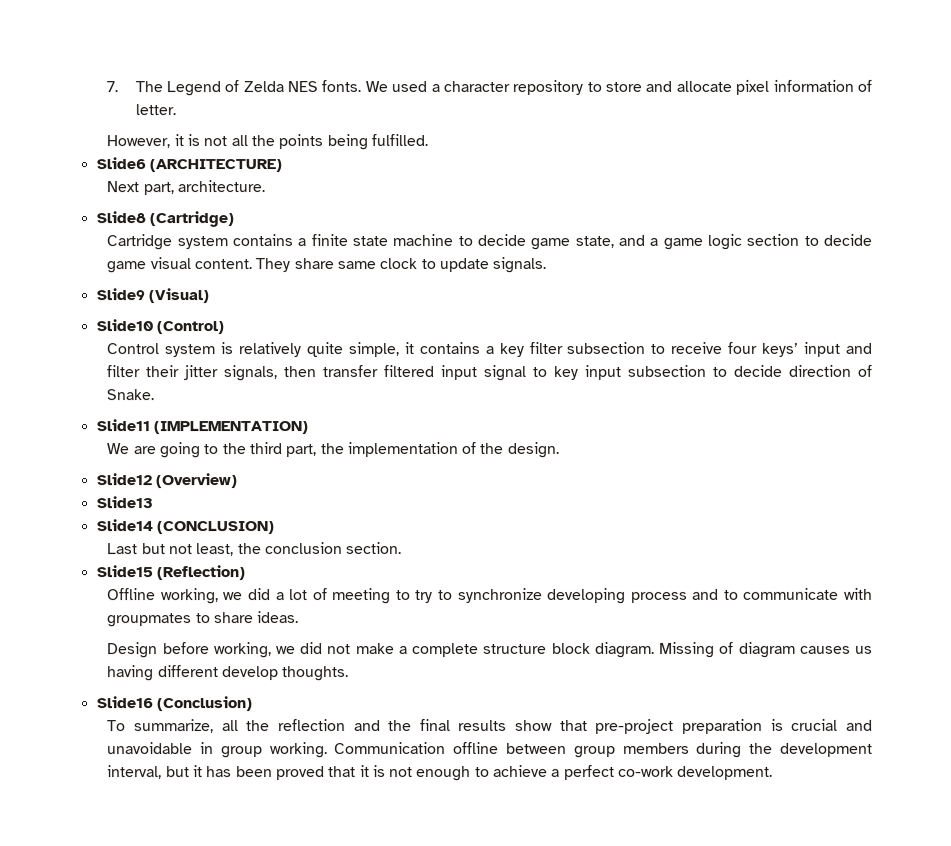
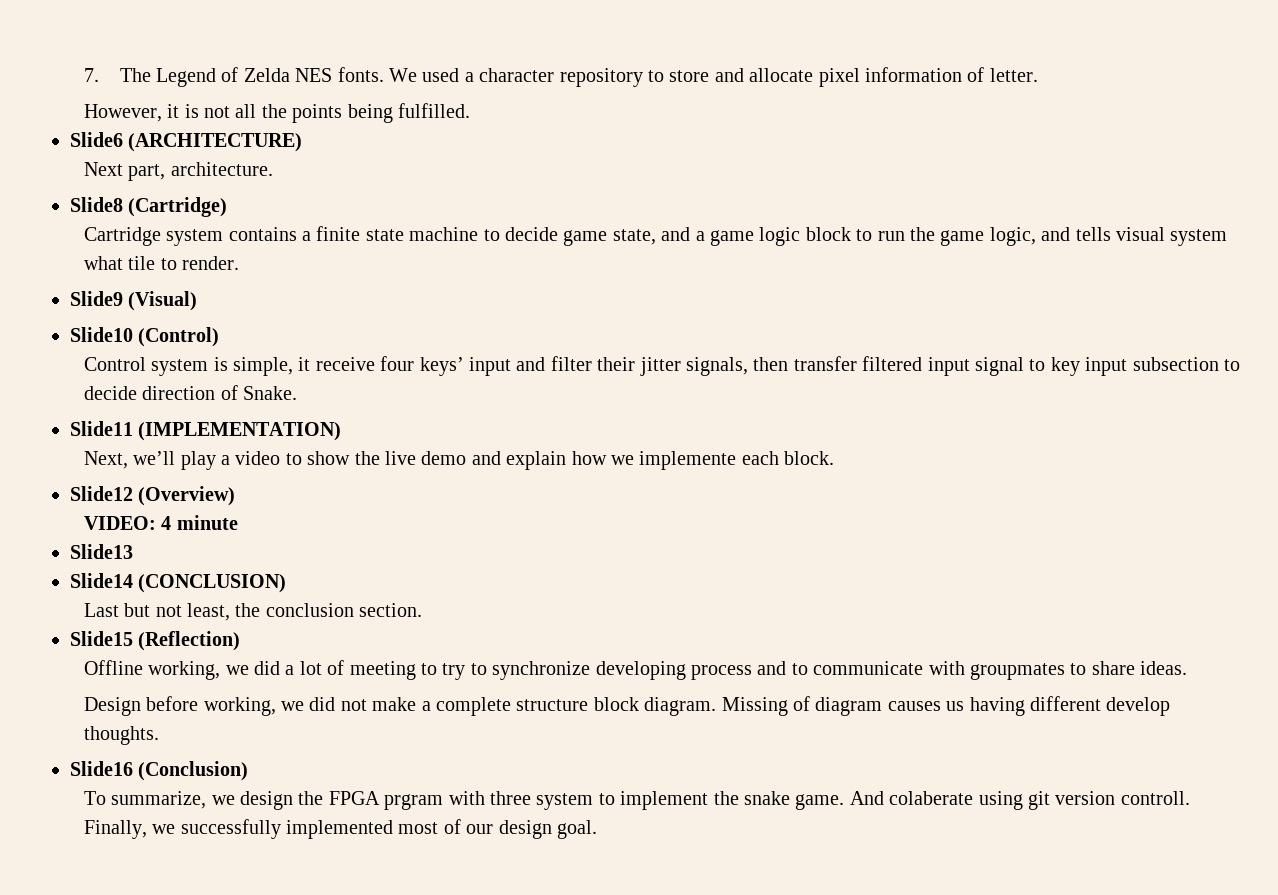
[746,233,873,246] [106,256,547,274] section to decide game visual content. They share same clock to update signals. -> [805,227,1228,246] [83,256,239,270] block to run the game logic, and tells visual system what tile to render.
[238,341,666,358] relatively quite simple, it contains a key filter subsection to -> [232,357,311,376] simple, it
[107,441,560,459] We are going to the third part, the implementation of the design. -> [83,451,835,470] Next, we’ll play a video to show the live demo and explain how we implemente each block.
(238, 481) none -> [83,515,238,530] // VIDEO: 4 minute
[221,718,873,734] [107,741,873,759] [107,764,774,782] all the reflection and the final results show that pre-project preparation is crucial and unavoidable in group working. Communication offline between group members during the development interval, but it has been proved that it is not enough to achieve a perfect co-work development. -> [211,791,1190,810] [83,819,597,839] we design the FPGA prgram with three system to implement the snake game. And colaberate using git version controll. Finally, we successfully implemented most of our design goal.

